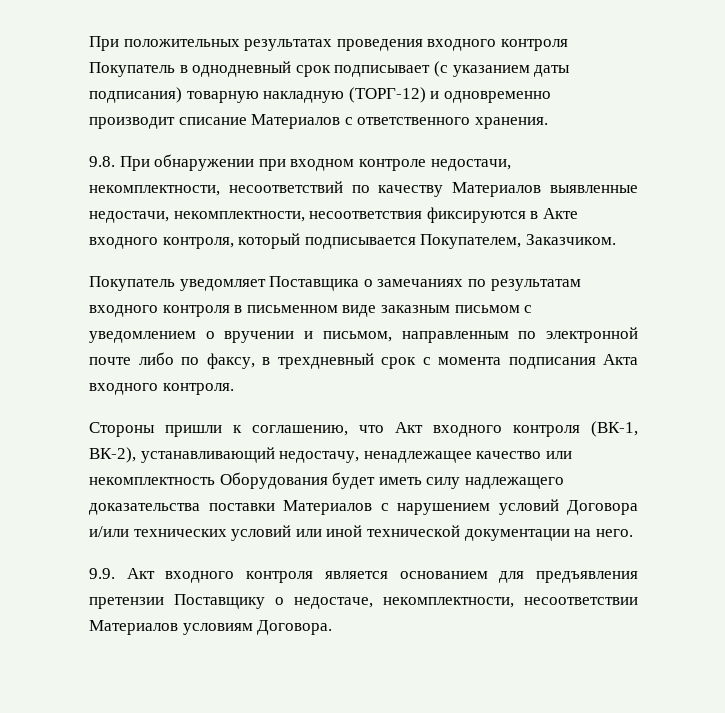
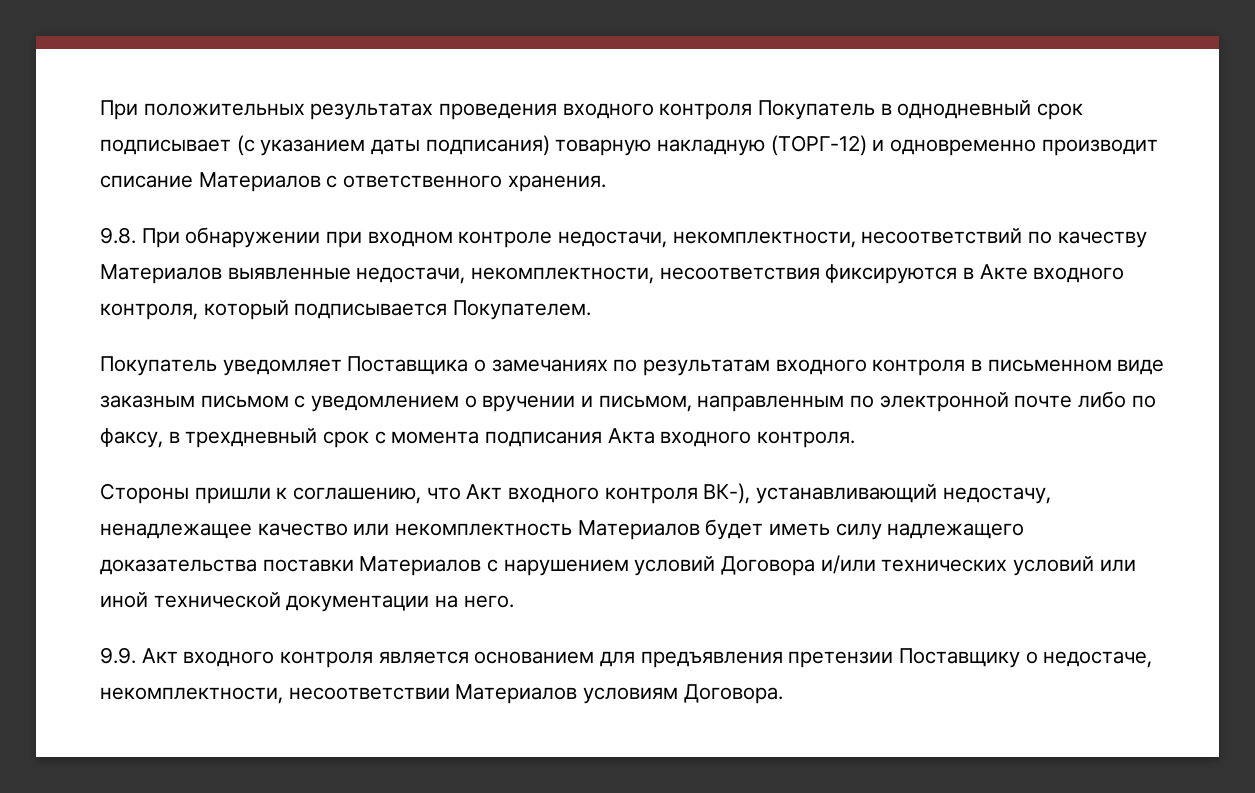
[420,234,616,249] Покупателем, Заказчиком. -> [453,300,592,320] Покупателем.
[591,421,638,437] [89,447,136,463] (ВК-1, ВК-2), -> [703,483,751,504] ВК-),
[219,472,328,489] Оборудования -> [577,520,700,540] Материалов

